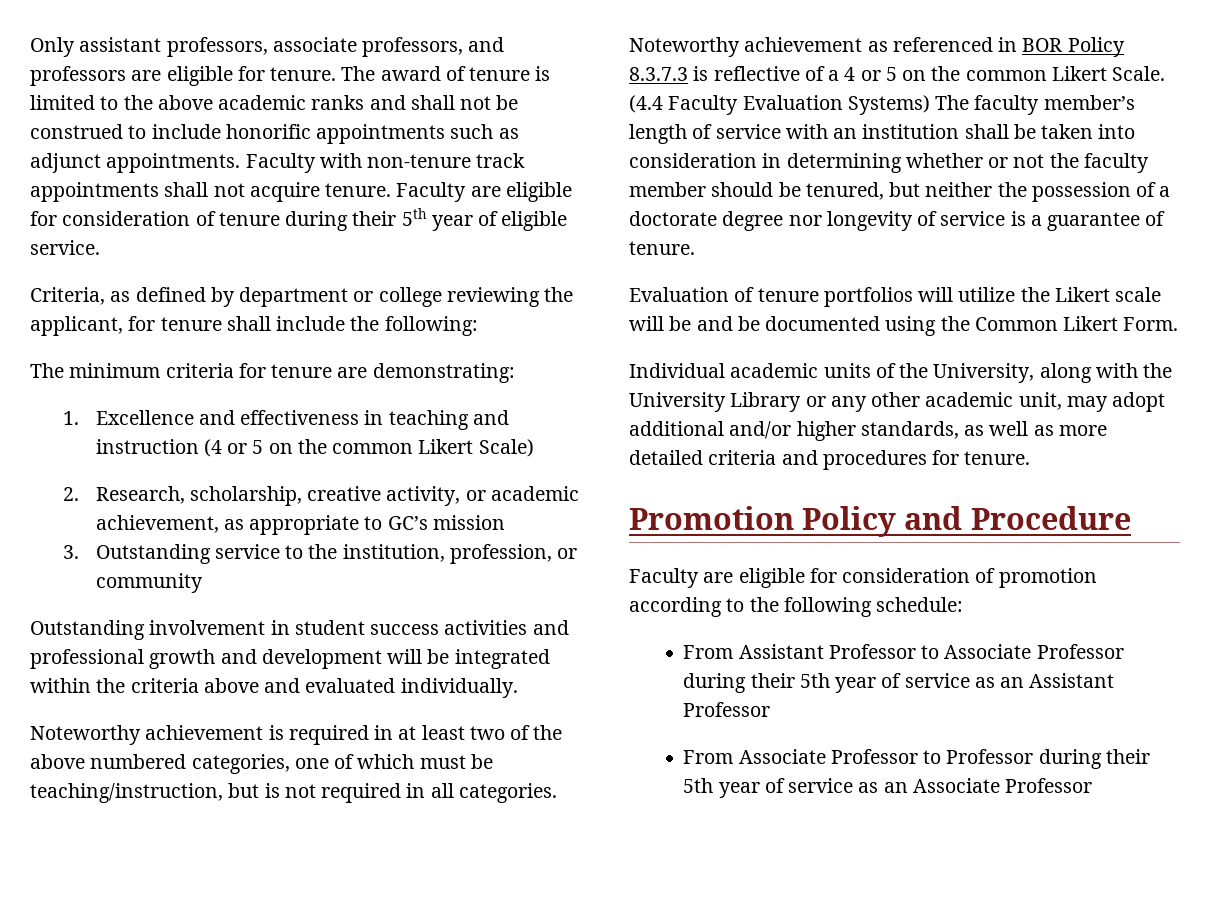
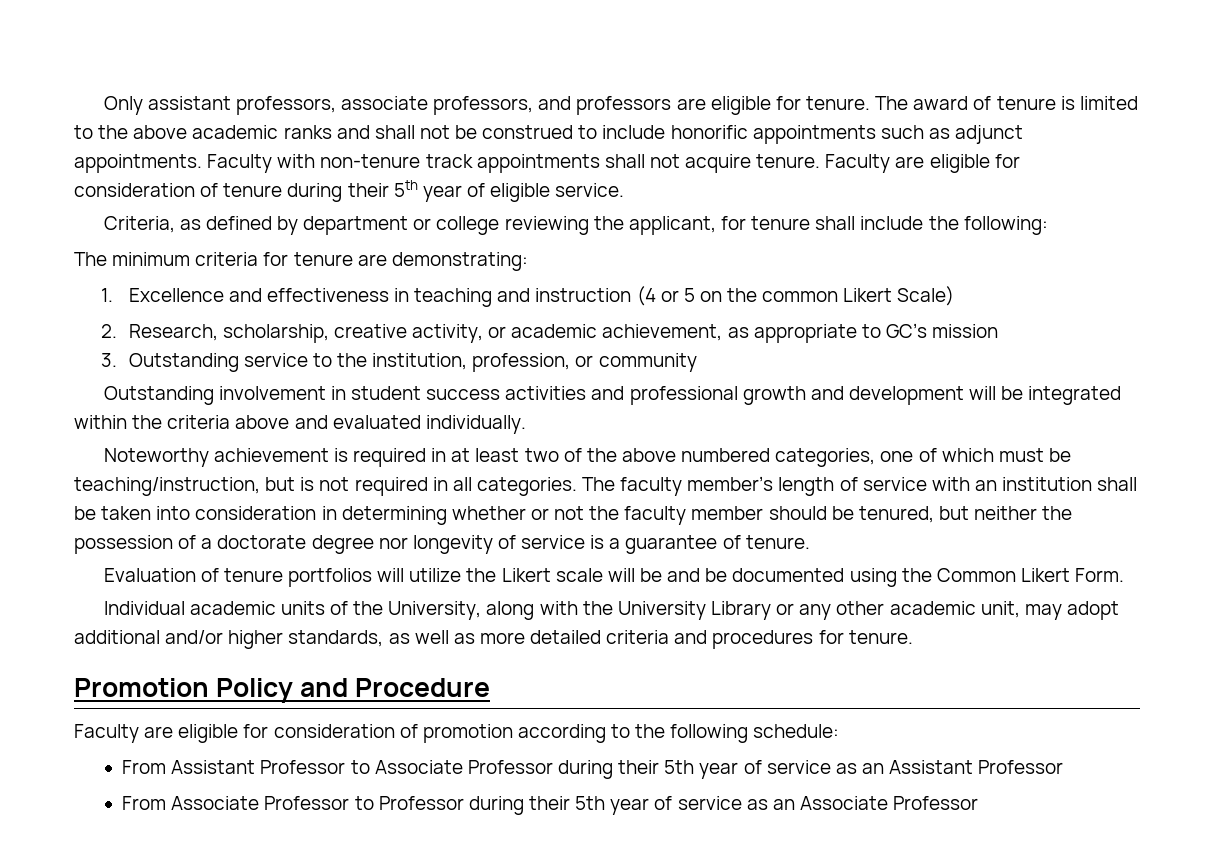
[629,37,1125,57] [629,66,1166,81] [629,95,930,115] Noteworthy achievement as referenced in BOR Policy 8.3.7.3 is reflective of a 4 or 5 on the common Likert Scale. (4.4 Faculty Evaluation Systems) -> (577, 486) none

